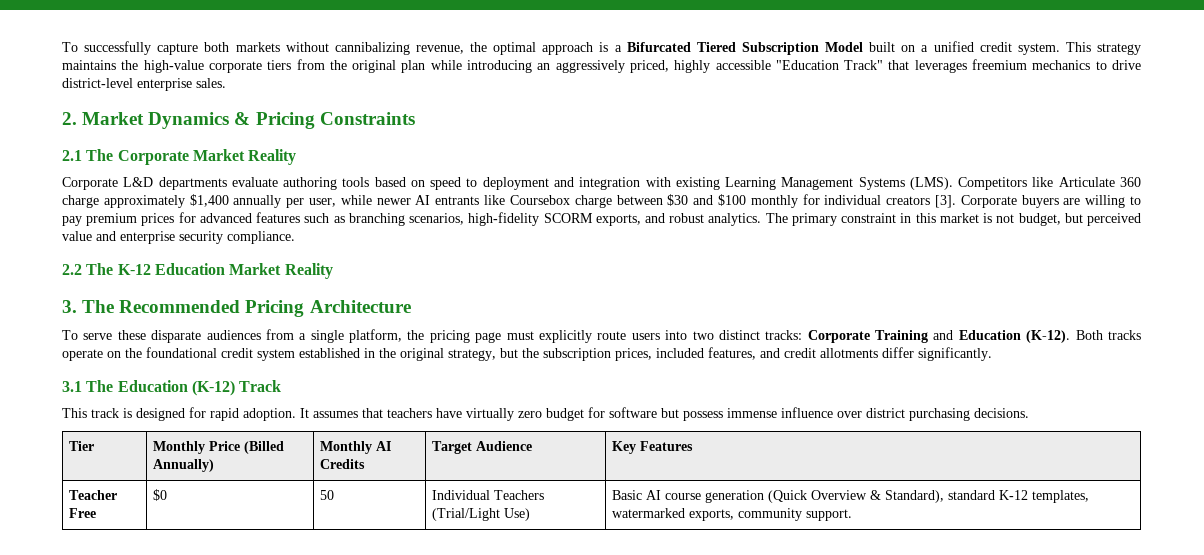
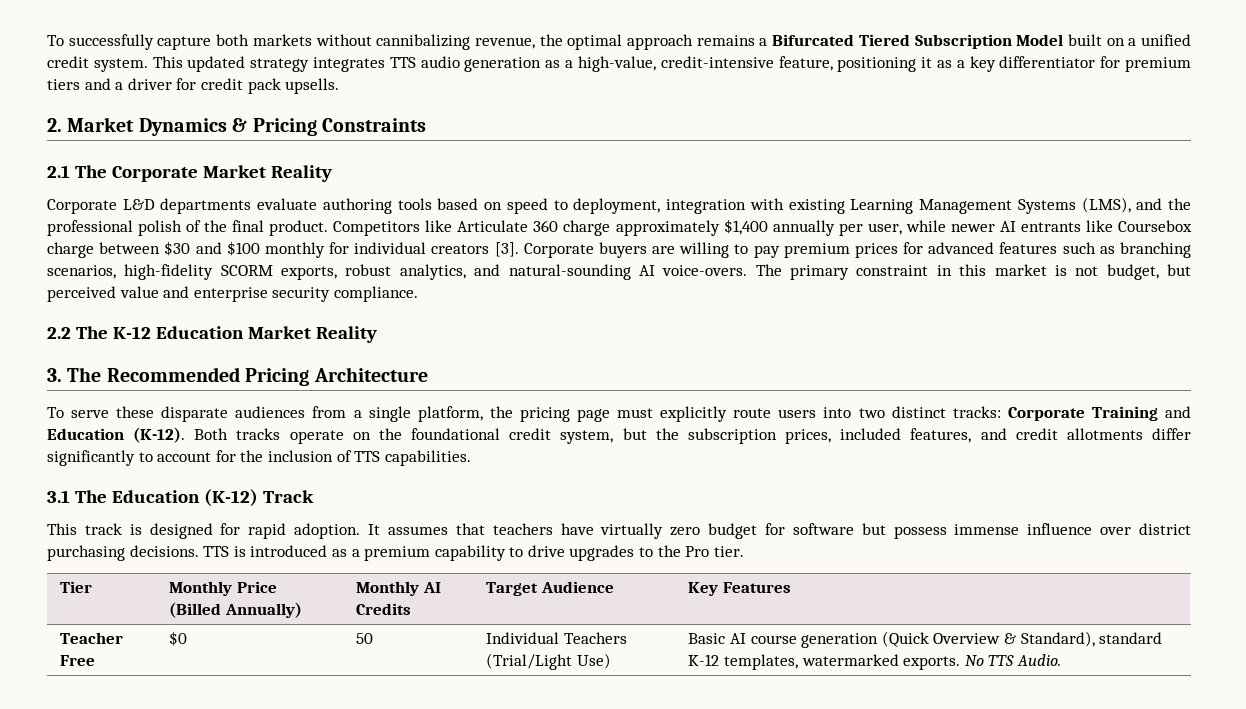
[599,42,609,52] is -> [696,35,755,46] remains
[1097,43,1141,55] [62,59,1142,73] [62,78,226,91] strategy maintains the high-value corporate tiers from the original plan while introducing an aggressively priced, highly accessible "Education Track" that leverages freemium mechanics to drive district-level enterprise sales. -> [187,56,1192,72] [47,78,340,94] updated strategy integrates TTS audio generation as a high-value, credit-intensive feature, positioning it as a key differentiator for premium tiers and a driver for credit pack upsells.
[482,177,574,190] deployment and -> [573,198,661,214] deployment,
[909,177,953,190] (LMS). -> [1081,197,1191,213] [47,220,329,236] (LMS), and the professional polish of the final product.
[645,213,762,226] and robust analytics. -> [345,264,748,280] robust analytics, and natural-sounding AI voice-overs.
[257,348,496,361] system established in the original strategy, -> [560,430,614,444] system,
[918,347,992,361] significantly. -> [47,450,471,466] significantly to account for the inclusion of TTS capabilities.
(1029, 413) none -> [203,545,744,561] TTS is introduced as a premium capability to drive upgrades to the Pro tier.
[689,508,853,521] exports, community support. -> [903,654,1061,670] exports. No TTS Audio.

